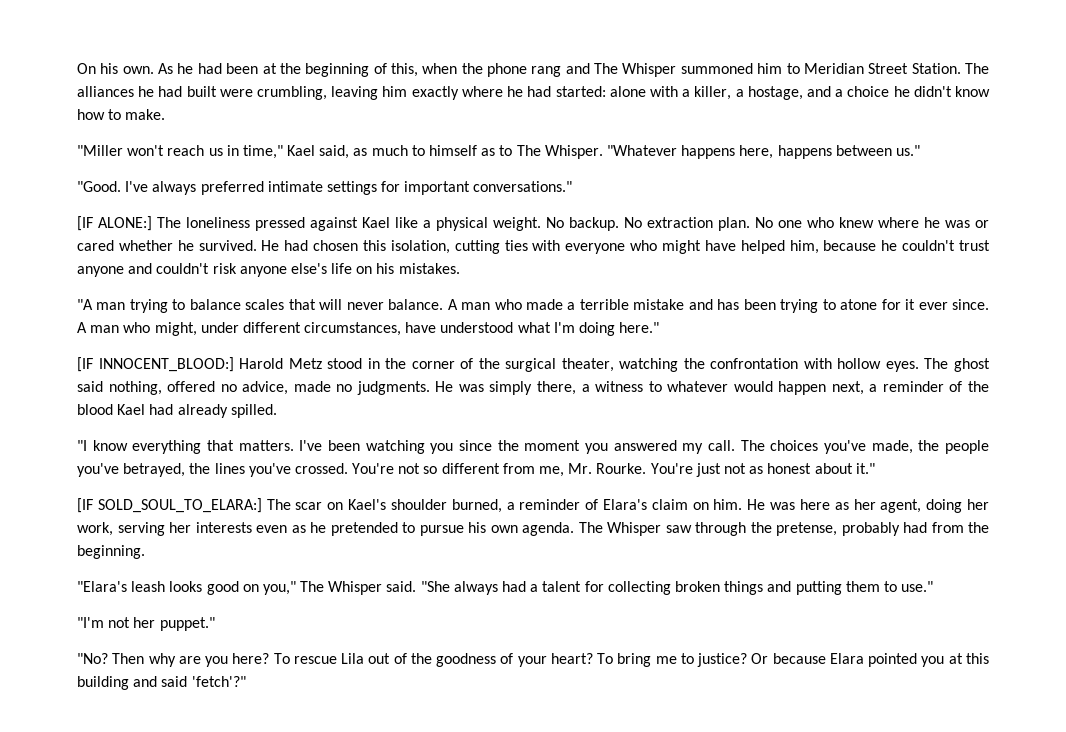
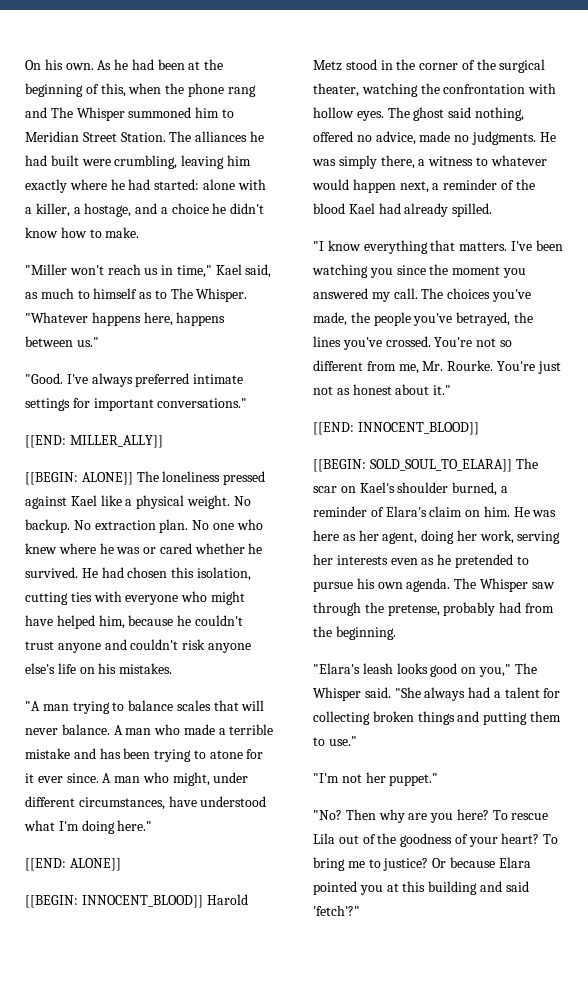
[77,216,152,231] [IF ALONE:] -> [25,435,163,448] [25,472,133,485] [[END: MILLER_ALLY]] // [[BEGIN: ALONE]]
[77,357,234,372] [IF INNOCENT_BLOOD:] -> [25,858,121,871] [25,895,203,908] [[END: ALONE]] // [[BEGIN: INNOCENT_BLOOD]]
[77,498,262,513] [IF SOLD_SOUL_TO_ELARA:] -> [313,422,479,435] [313,459,512,472] [[END: INNOCENT_BLOOD]] // [[BEGIN: SOLD_SOUL_TO_ELARA]]

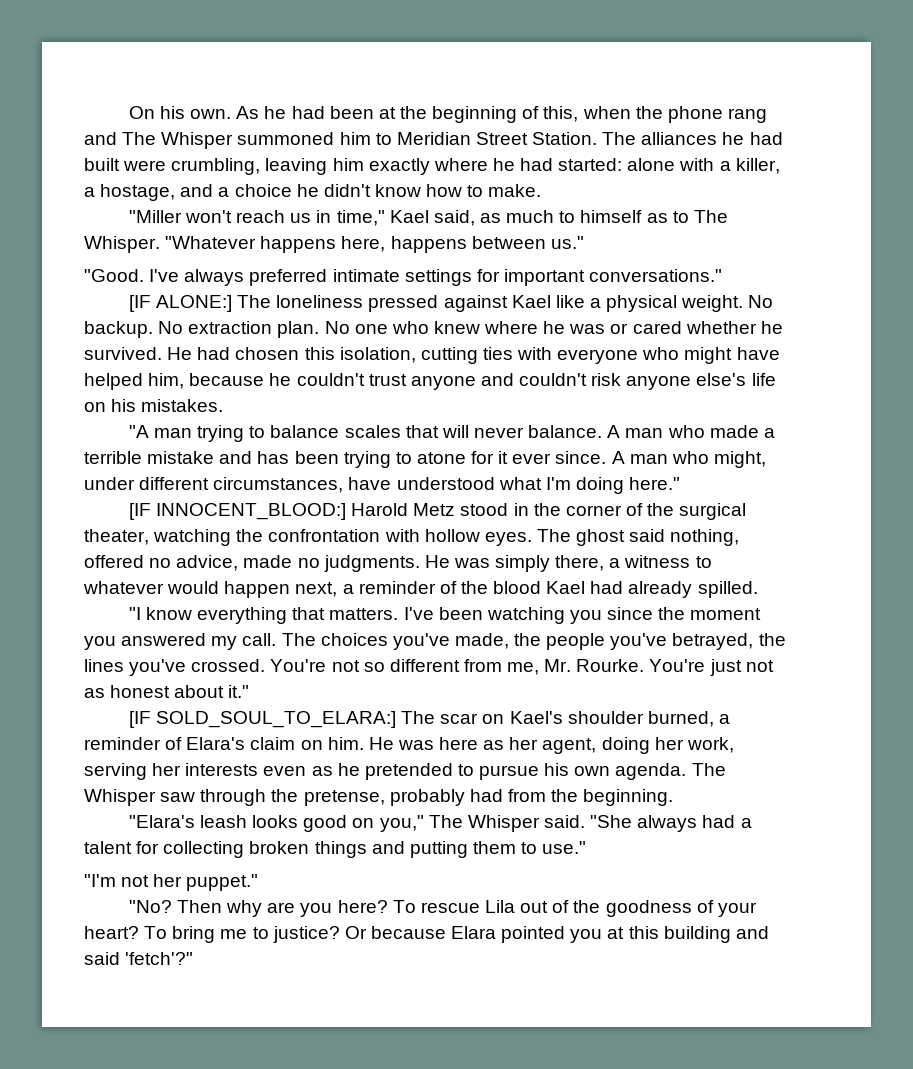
[25,435,163,448] [25,472,133,485] [[END: MILLER_ALLY]] // [[BEGIN: ALONE]] -> [128,295,233,312] [IF ALONE:]
[25,858,121,871] [25,895,203,908] [[END: ALONE]] // [[BEGIN: INNOCENT_BLOOD]] -> [128,503,347,520] [IF INNOCENT_BLOOD:]
[313,422,479,435] [313,459,512,472] [[END: INNOCENT_BLOOD]] // [[BEGIN: SOLD_SOUL_TO_ELARA]] -> [128,711,397,728] [IF SOLD_SOUL_TO_ELARA:]

